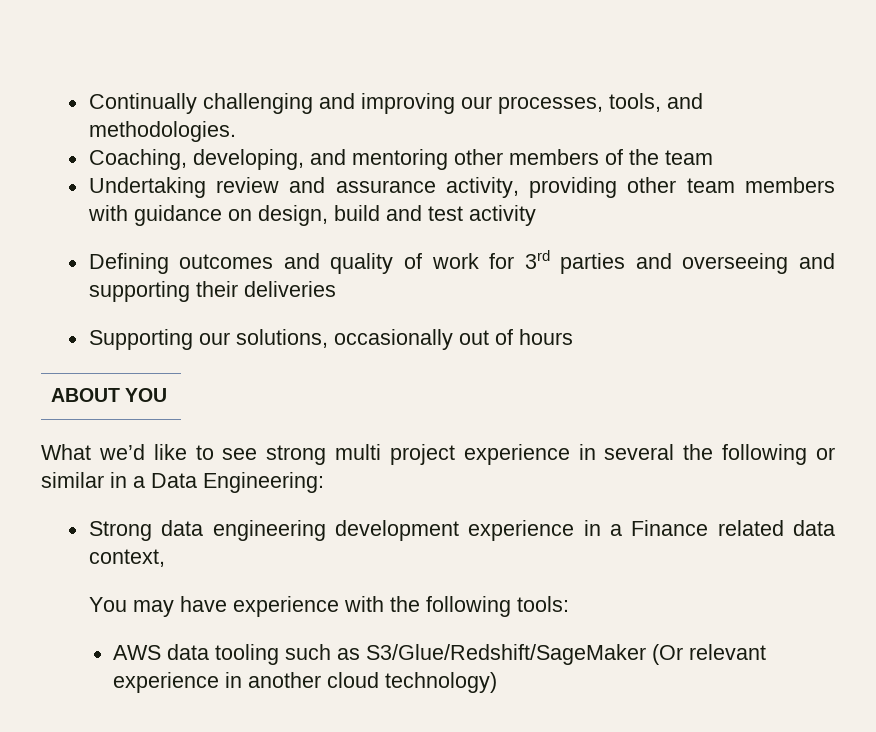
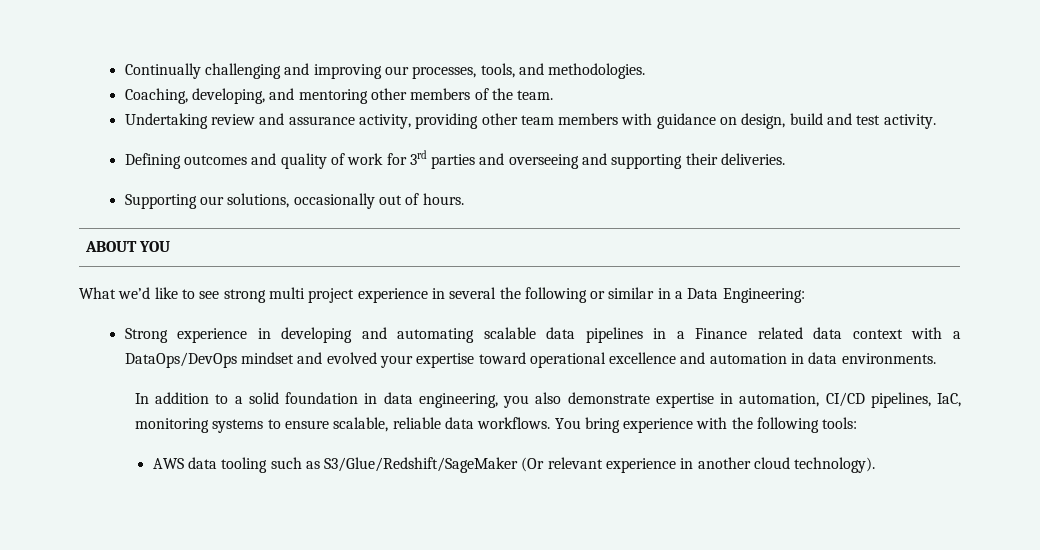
[664,150,713,165] team -> [517,90,554,100] team.
[468,205,536,226] activity -> [883,114,936,129] activity.
[243,281,336,297] deliveries -> [721,153,786,165] deliveries.
[518,329,573,345] hours -> [422,193,464,205] hours.
[161,520,575,541] data engineering development experience -> [177,327,643,343] experience in developing and automating scalable data pipelines
[88,549,165,567] [89,596,228,617] context, // You may have -> [852,327,962,339] [124,352,936,368] [134,392,961,408] [134,417,620,433] context with a DataOps/DevOps mindset and evolved your expertise toward operational excellence and automation in data environments. // In addition to a solid foundation in data engineering, you also demonstrate expertise in automation, CI/CD pipelines, IaC, monitoring systems to ensure scalable, reliable data workflows. You bring
[384,672,497,693] technology) -> [794,457,876,473] technology).

